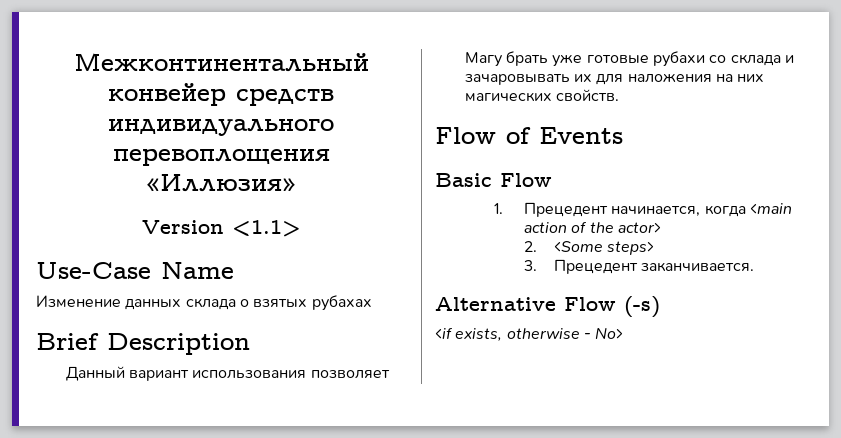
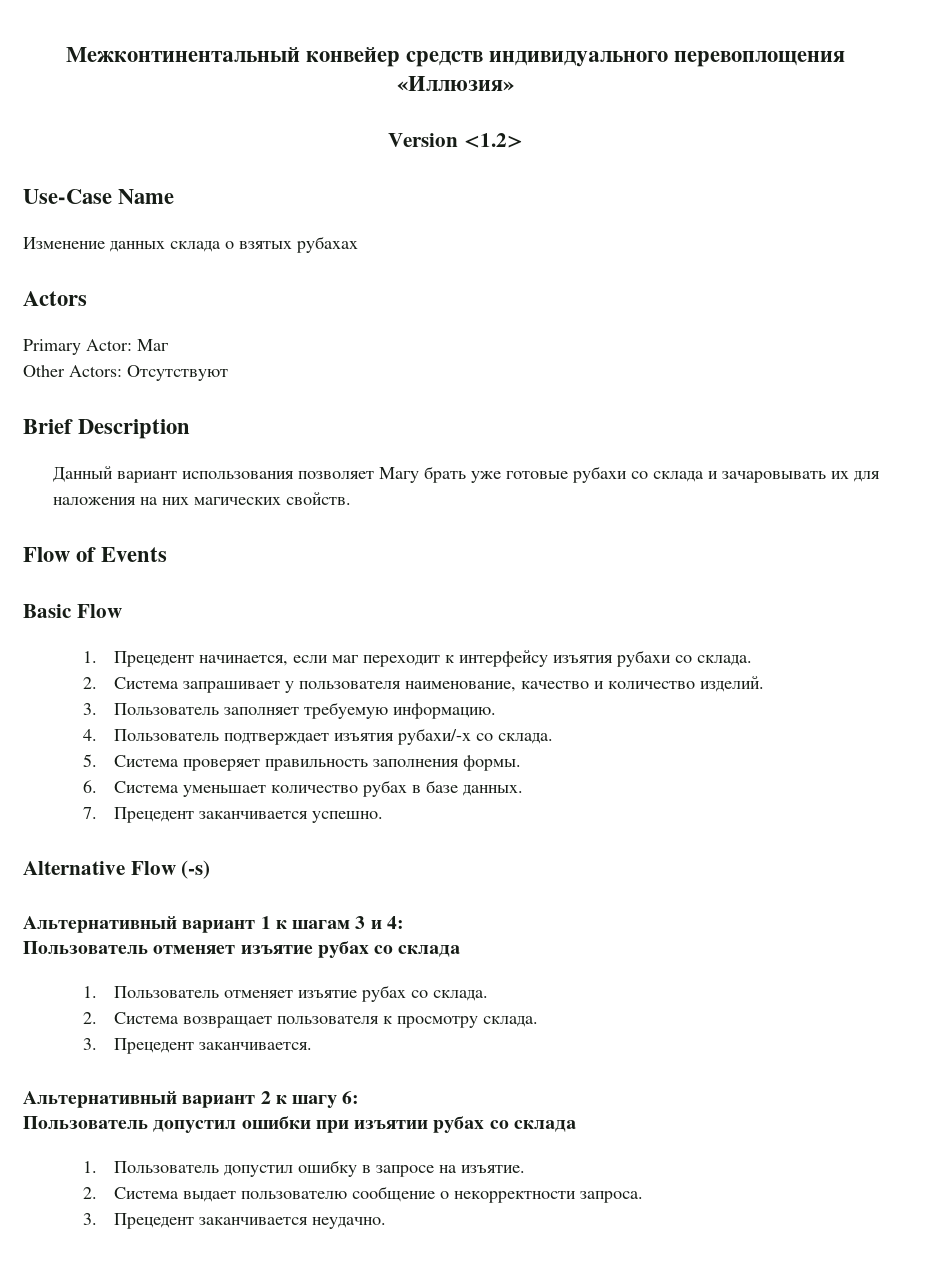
[231,220,301,237] <1.1> -> [463,133,523,148] <1.2>
(372, 303) none -> [23,291,87,306] [23,339,168,355] [23,365,228,381] // Actors // Primary Actor: Маг // Other Actors: Отсутствуют
[704,203,793,217] [524,221,662,233] [524,241,655,255] [524,259,755,274] [435,296,660,318] [435,327,624,341] когда <main action of the actor> // 2. <Some steps> // 3. Прецедент заканчивается. // Alternative Flow (-s) // <if exists, otherwise - No> -> [292,650,752,667] [83,676,764,693] [83,702,496,719] [83,728,553,745] [83,754,521,771] [83,780,523,797] [83,807,383,823] [23,860,211,879] [23,916,404,933] [23,941,461,958] [83,985,488,1002] [83,1012,538,1028] [83,1038,312,1054] [23,1091,360,1108] [23,1116,576,1133] [83,1160,525,1177] [83,1186,643,1203] [83,1213,386,1229] если маг переходит к интерфейсу изъятия рубахи со склада. // 2. Система запрашивает у пользователя наименование, качество и количество изделий. // 3. Пользователь заполняет требуемую информацию. // 4. Пользователь подтверждает изъятия рубахи/-х со склада. // 5. Система проверяет правильность заполнения формы. // 6. Система уменьшает количество рубах в базе данных. // 7. Прецедент заканчивается успешно. // Alternative Flow (-s) // Альтернативный вариант 1 к шагам 3 и 4: // Пользователь отменяет изъятие рубах со склада // 1. Пользователь отменяет изъятие рубах со склада. // 2. Система возвращает пользователя к просмотру склада. // 3. Прецедент заканчивается. // Альтернативный вариант 2 к шагу 6: // Пользователь допустил ошибки при изъятии рубах со склада // 1. Пользователь допустил ошибку в запросе на изъятие. // 2. Система выдает пользователю сообщение о некорректности запроса. // 3. Прецедент заканчивается неудачно.

